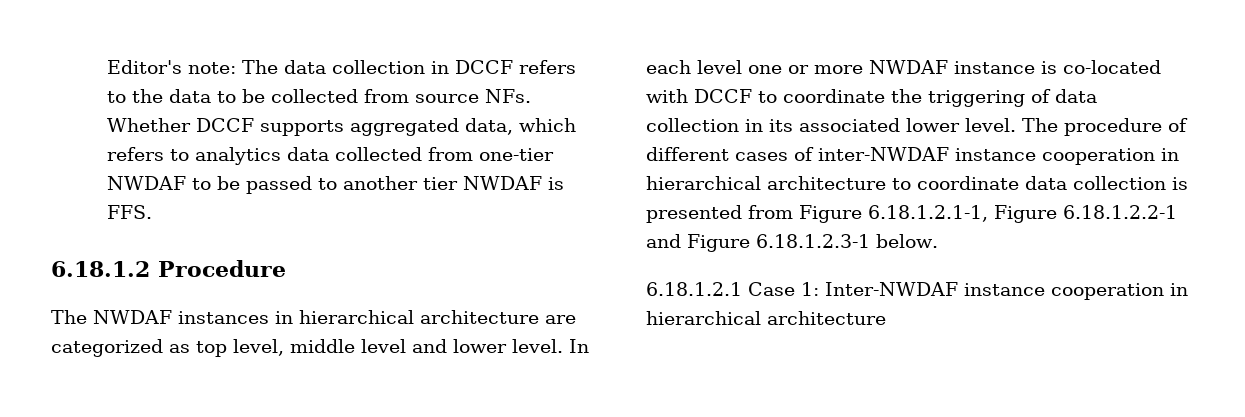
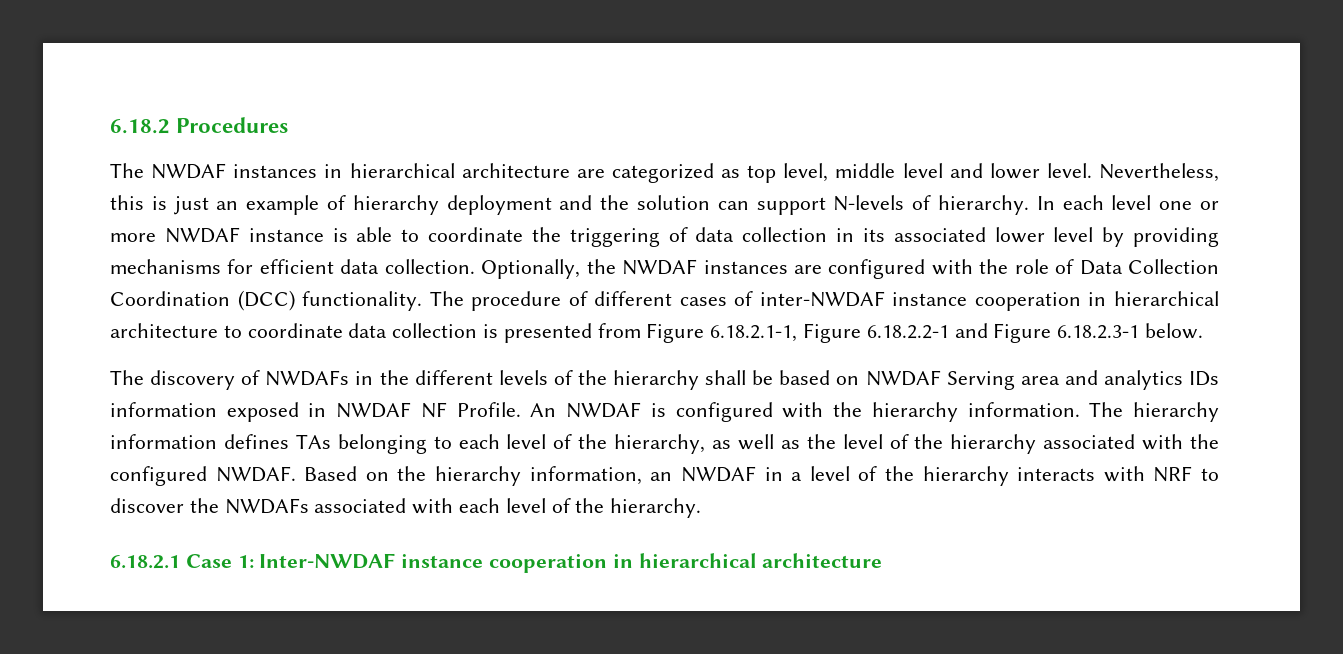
[106,60,576,74] [106,89,531,103] [106,118,576,136] [106,147,554,165] [106,176,564,194] [106,205,152,219] [51,260,286,277] Editor's note: The data collection in DCCF refers to the data to be collected from source NFs. Whether DCCF supports aggregated data, which refers to analytics data collected from one-tier NWDAF to be passed to another tier NWDAF is FFS. // 6.18.1.2 Procedure -> [110,117,289,134] 6.18.2 Procedures
(563, 346) none -> [1099,163,1219,182] [110,195,1029,215] Nevertheless, this is just an example of hierarchy deployment and the solution can support N-levels of hierarchy.
[1063,60,1161,74] [646,89,752,103] co-located with DCCF -> [356,227,393,242] able
[965,118,1016,132] level. -> [1053,227,1220,247] [110,259,1219,279] [110,290,423,311] level by providing mechanisms for efficient data collection. Optionally, the NWDAF instances are configured with the role of Data Collection Coordination (DCC) functionality.
[868,205,1177,223] 6.18.1.2.1-1, Figure 6.18.1.2.2-1 -> [710,323,949,343] 6.18.2.1-1, Figure 6.18.2.2-1
[756,234,870,248] 6.18.1.2.3-1 -> [1057,325,1140,339] 6.18.2.3-1
[646,282,742,296] 6.18.1.2.1 -> [110,370,1219,390] [110,402,1220,422] [110,434,1219,454] [110,466,1219,486] [110,498,702,518] [110,555,180,569] The discovery of NWDAFs in the different levels of the hierarchy shall be based on NWDAF Serving area and analytics IDs information exposed in NWDAF NF Profile. An NWDAF is configured with the hierarchy information. The hierarchy information defines TAs belonging to each level of the hierarchy, as well as the level of the hierarchy associated with the configured NWDAF. Based on the hierarchy information, an NWDAF in a level of the hierarchy interacts with NRF to discover the NWDAFs associated with each level of the hierarchy. // 6.18.2.1

